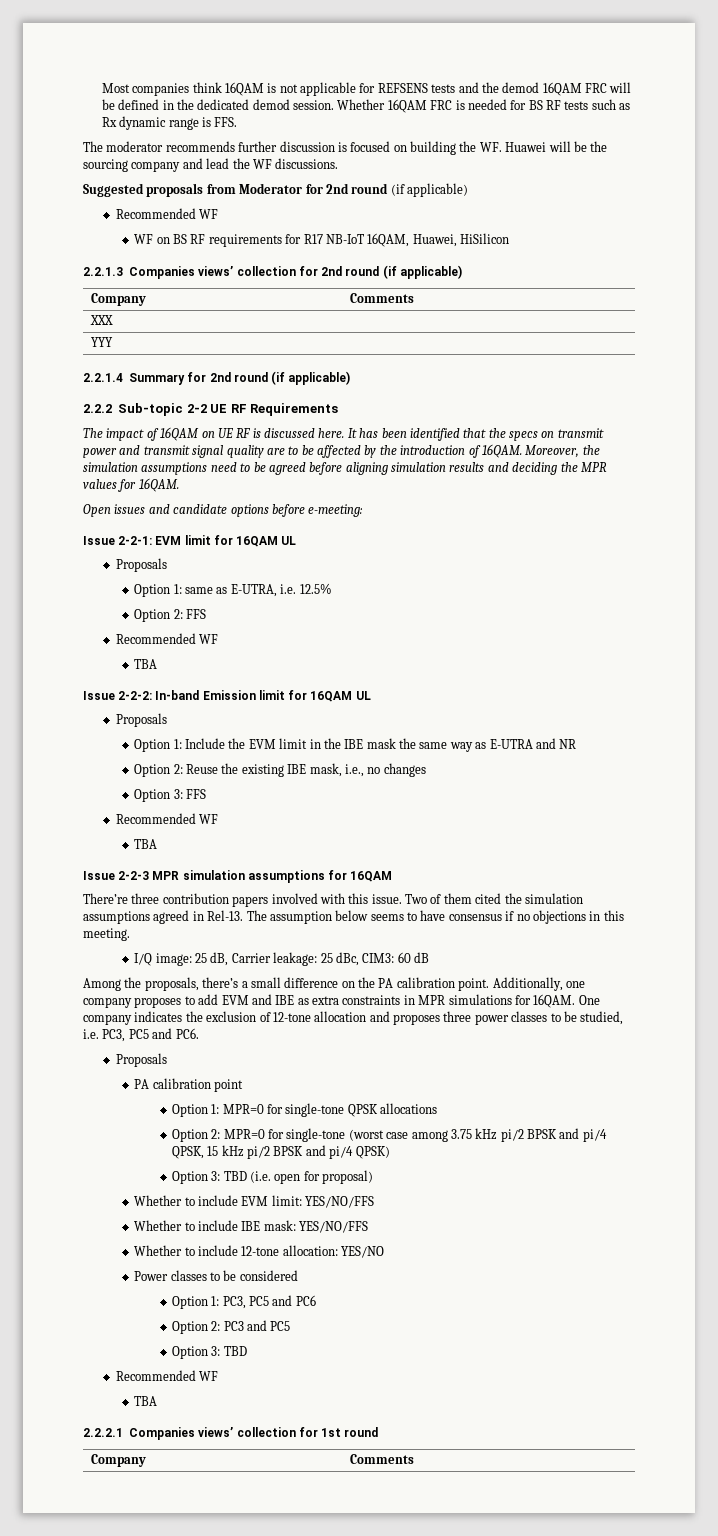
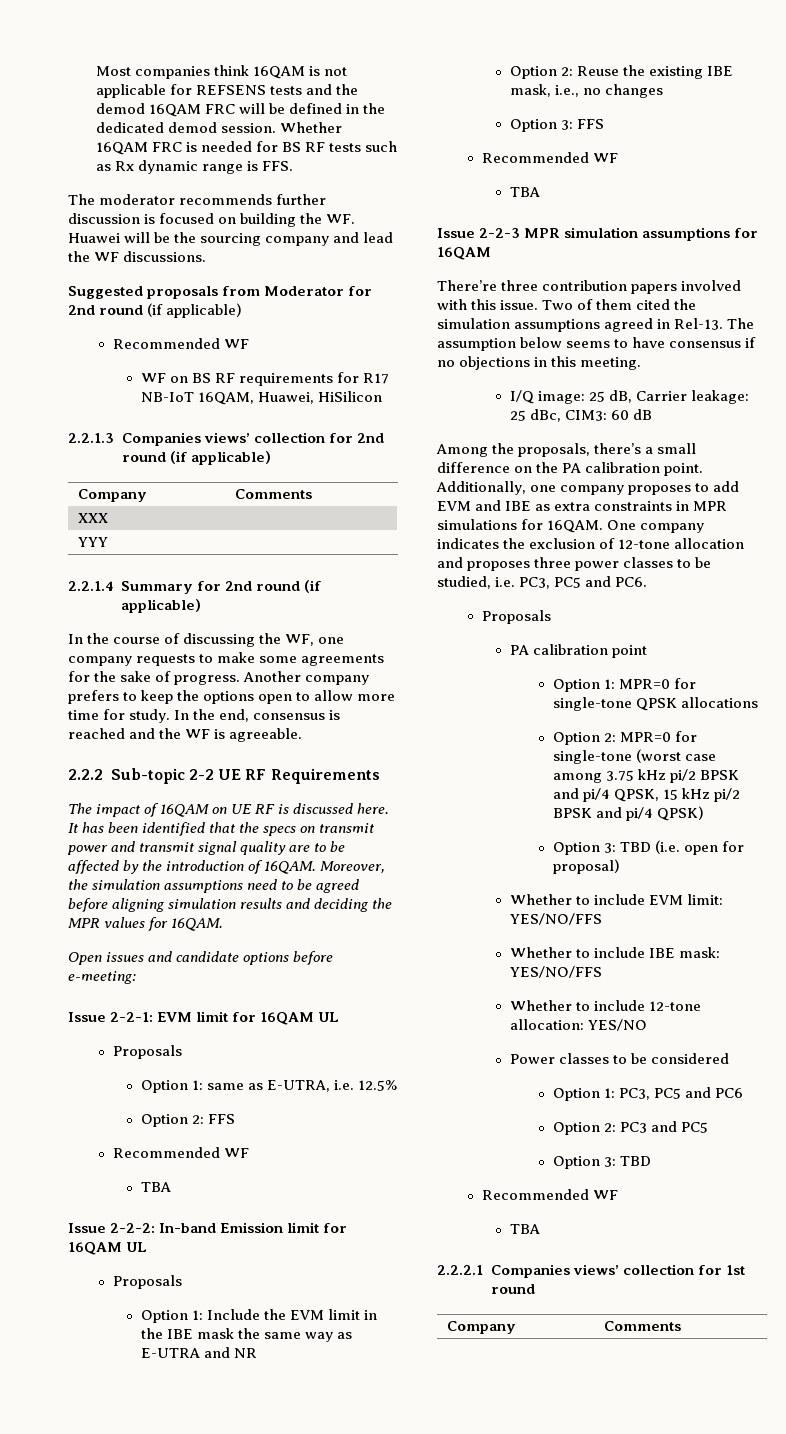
(351, 378) none -> [68,633,345,647] [68,652,385,666] [68,671,370,685] [68,690,396,704] [68,709,341,723] [68,728,303,742] // In the course of discussing the WF, one company requests to make some agreements for the sake of progress. Another company prefers to keep the options open to allow more time for study. In the end, consensus is reached and the WF is agreeable.

